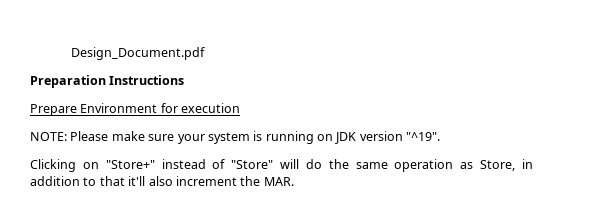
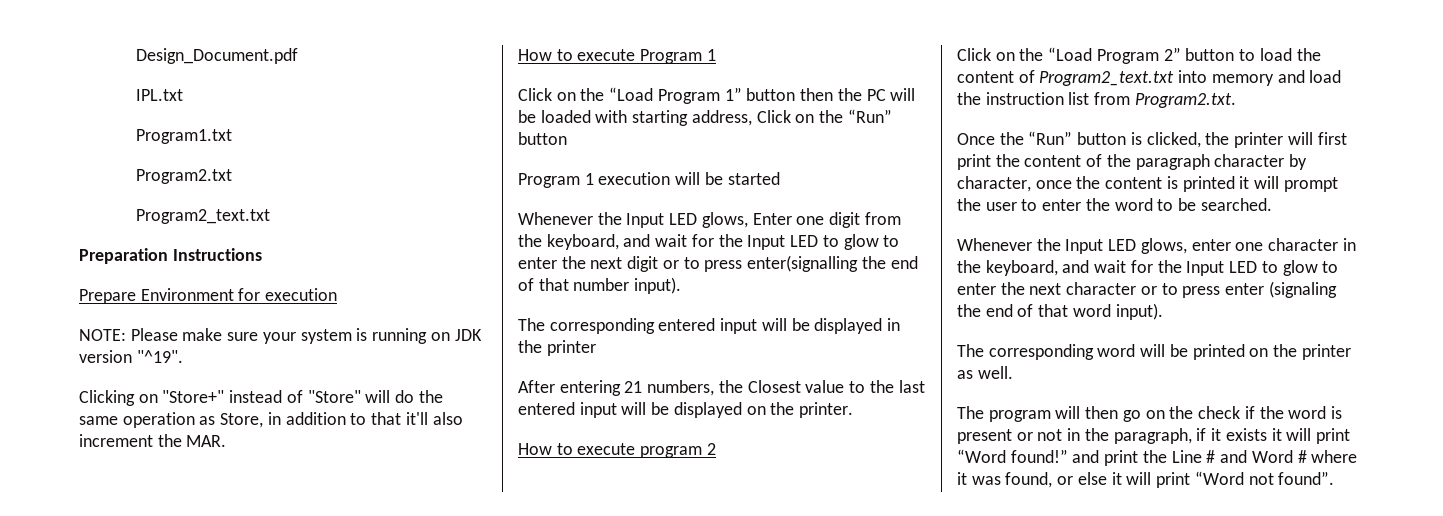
(206, 53) none -> [135,89,183,101] [135,129,232,144] [135,169,232,184] [135,209,270,224] // IPL.txt // Program1.txt // Program2.txt // Program2_text.txt
(294, 181) none -> [518,49,716,64] [518,87,916,104] [518,109,892,126] [518,132,567,145] [518,172,780,188] [518,212,901,228] [518,234,900,250] [518,255,918,272] [518,277,682,294] [518,318,901,334] [518,340,596,356] [518,380,925,396] [518,402,854,418] [518,443,716,458] [957,47,1321,64] [957,70,1342,86] [957,92,1236,108] [957,131,1347,148] [957,154,1308,170] [957,176,1338,192] [957,198,1272,211] [957,238,1356,254] [957,260,1339,276] [957,281,1337,298] [957,303,1163,320] [957,344,1351,360] [957,366,1013,379] [957,406,1342,422] [957,428,1350,444] [957,449,1358,466] [957,471,1335,488] // How to execute Program 1 // Click on the “Load Program 1” button then the PC will be loaded with starting address, Click on the “Run” button // Program 1 execution will be started // Whenever the Input LED glows, Enter one digit from the keyboard, and wait for the Input LED to glow to enter the next digit or to press enter(signalling the end of that number input). // The corresponding entered input will be displayed in the printer // After entering 21 numbers, the Closest value to the last entered input will be displayed on the printer. // How to execute program 2 // Click on the “Load Program 2” button to load the content of Program2_text.txt into memory and load the instruction list from Program2.txt. // Once the “Run” button is clicked, the printer will first print the content of the paragraph character by character, once the content is printed it will prompt the user to enter the word to be searched. // Whenever the Input LED glows, enter one character in the keyboard, and wait for the Input LED to glow to enter the next character or to press enter (signaling the end of that word input). // The corresponding word will be printed on the printer as well. // The program will then go on the check if the word is present or not in the paragraph, if it exists it will print “Word found!” and print the Line # and Word # where it was found, or else it will print “Word not found”.

